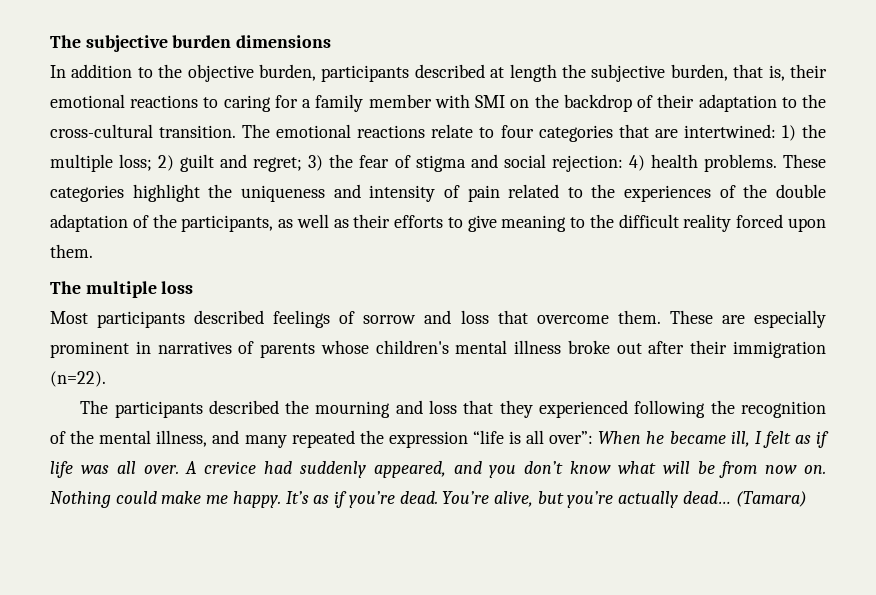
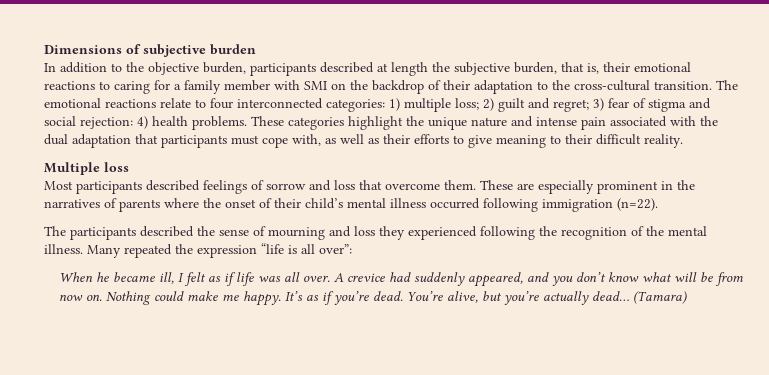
[50,35,81,48] The -> [44,44,141,54] Dimensions of
[236,35,332,48] dimensions -> (256, 49) none
[538,124,827,142] categories that are intertwined: 1) the -> [237,98,400,112] interconnected categories: 1)
[329,154,354,168] the -> (604, 104) none
[240,184,826,202] [50,214,274,232] uniqueness and intensity of pain related to the experiences of the double adaptation of the participants, -> [428,116,718,130] [44,134,321,148] unique nature and intense pain associated with the dual adaptation that participants must cope with,
[589,214,826,232] [50,244,93,258] [50,281,157,298] the difficult reality forced upon them. // The multiple -> [565,134,683,148] [44,162,100,175] their difficult reality. // Multiple
(151, 347) none -> [677,180,695,190] the
[320,340,728,354] whose children's mental illness broke out after their -> [164,198,538,212] where the onset of their child’s mental illness occurred following
(310, 407) none -> [219,226,266,236] sense of
[463,400,494,414] that -> (375, 231) none
[156,430,287,448] illness, and many -> [44,244,121,258] illness. Many
(594, 437) none -> (352, 249) //

